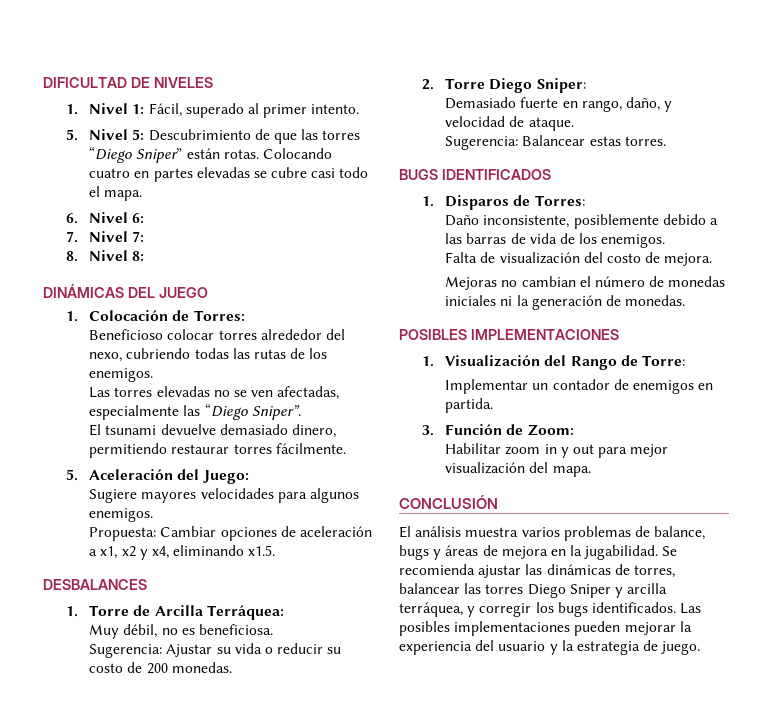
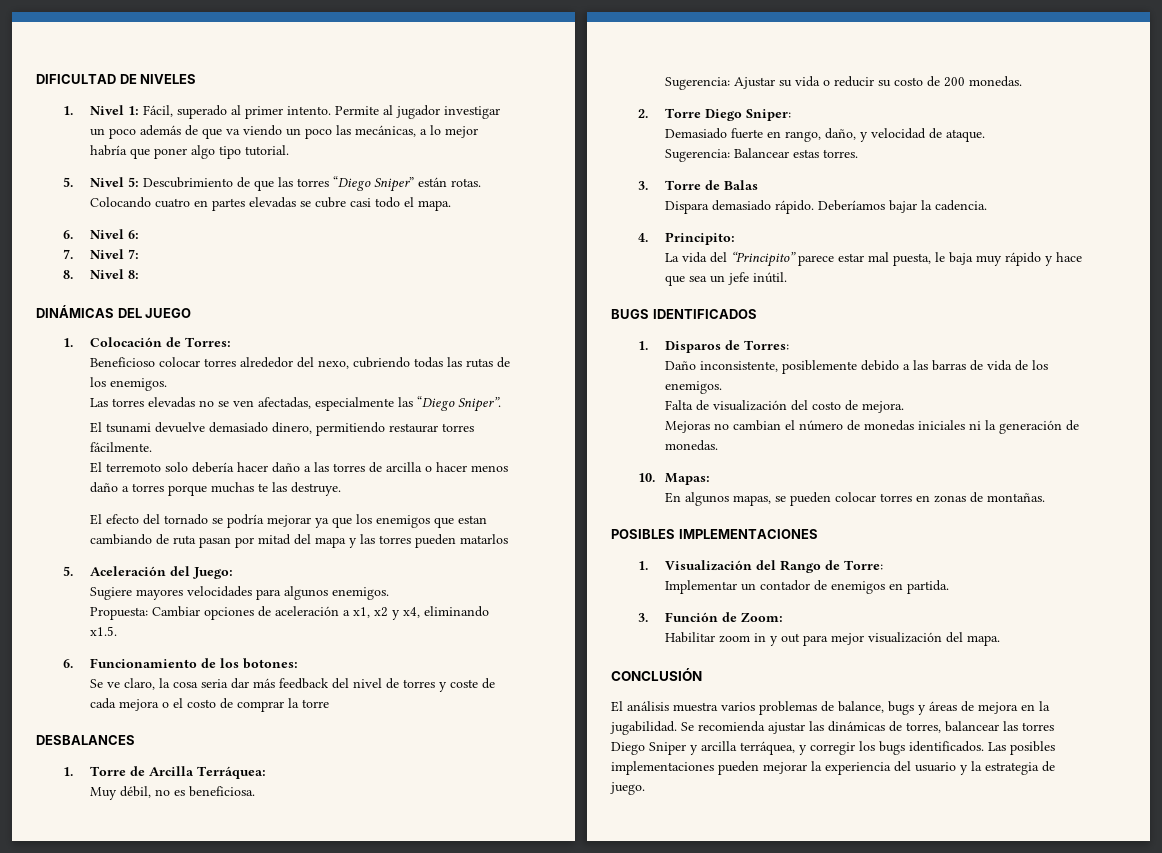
(360, 109) none -> [334,105,500,119] [89,125,478,139] [89,145,289,159] Permite al jugador investigar un poco además de que va viendo un poco las mecánicas, a lo mejor habría que poner algo tipo tutorial.
(346, 448) none -> [89,462,508,473] [89,482,341,496] [89,514,487,528] [89,534,508,548] // El terremoto solo debería hacer daño a las torres de arcilla o hacer menos daño a torres porque muchas te las destruye. // El efecto del tornado se podría mejorar ya que los enemigos que estan cambiando de ruta pasan por mitad del mapa y las torres pueden matarlos
(276, 550) none -> [62,658,298,669] [89,678,495,692] [89,698,329,712] // 6. Funcionamiento de los botones: // Se ve claro, la cosa seria dar más feedback del nivel de torres y coste de cada mejora o el costo de comprar la torre
(666, 141) none -> [637,180,758,190] [664,200,987,214] [637,232,735,245] [664,251,1082,267] [664,272,787,286] // 3. Torre de Balas // Dispara demasiado rápido. Deberíamos bajar la cadencia. // 4. Principito: // La vida del “Principito” parece estar mal puesta, le baja muy rápido y hace que sea un jefe inútil.
(686, 300) none -> [637,473,710,485] [664,492,1045,506] // 10. Mapas: // En algunos mapas, se pueden colocar torres en zonas de montañas.

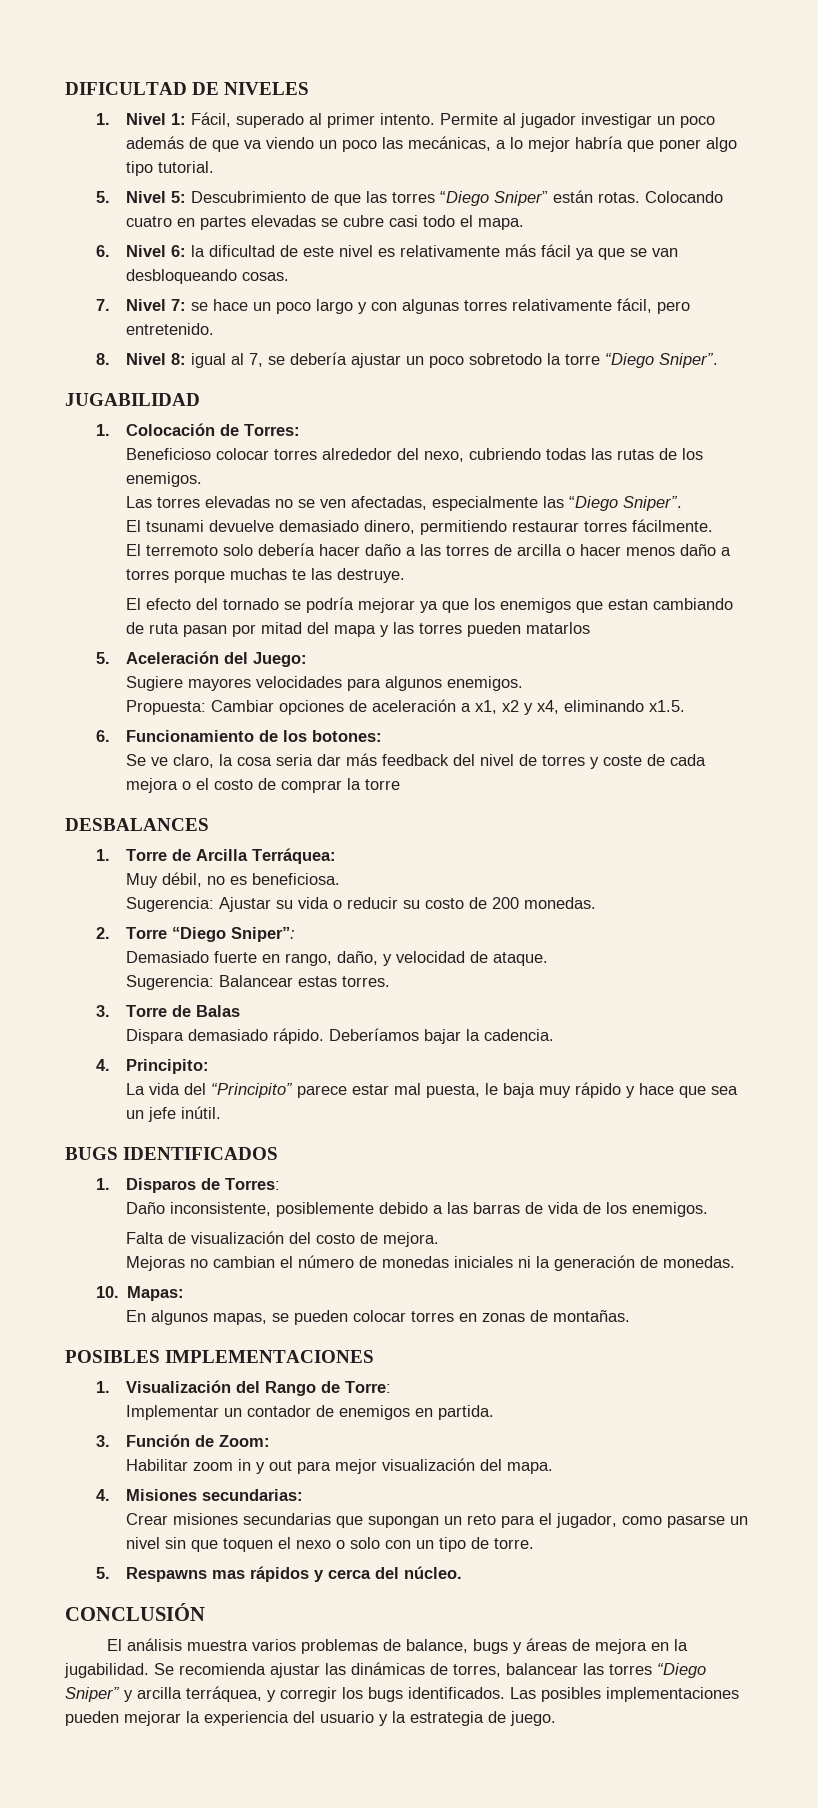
[62,249,139,259] [62,269,139,279] [36,305,192,318] // 7. Nivel 7: // 8. Nivel 8: // DINÁMICAS DEL JUEGO -> [191,244,679,260] [126,269,290,284] [95,298,691,314] [126,323,215,335] [95,352,719,368] [65,393,200,406] la dificultad de este nivel es relativamente más fácil ya que se van desbloqueando cosas. // 7. Nivel 7: se hace un poco largo y con algunas torres relativamente fácil, pero entretenido. // 8. Nivel 8: igual al 7, se debería ajustar un poco sobretodo la torre “Diego Sniper”. // JUGABILIDAD
[704,109,791,121] Diego Sniper: -> [172,927,296,942] “Diego Sniper”:
(1000, 640) none -> [95,1489,304,1501] [126,1513,749,1528] [126,1537,535,1552] [95,1566,463,1582] // 4. Misiones secundarias: // Crear misiones secundarias que supongan un reto para el jugador, como pasarse un nivel sin que toquen el nexo o solo con un tipo de torre. // 5. Respawns mas rápidos y cerca del núcleo.
[611,742,686,755] Diego Sniper -> [657,1663,706,1678] [65,1687,120,1702] “Diego Sniper”

